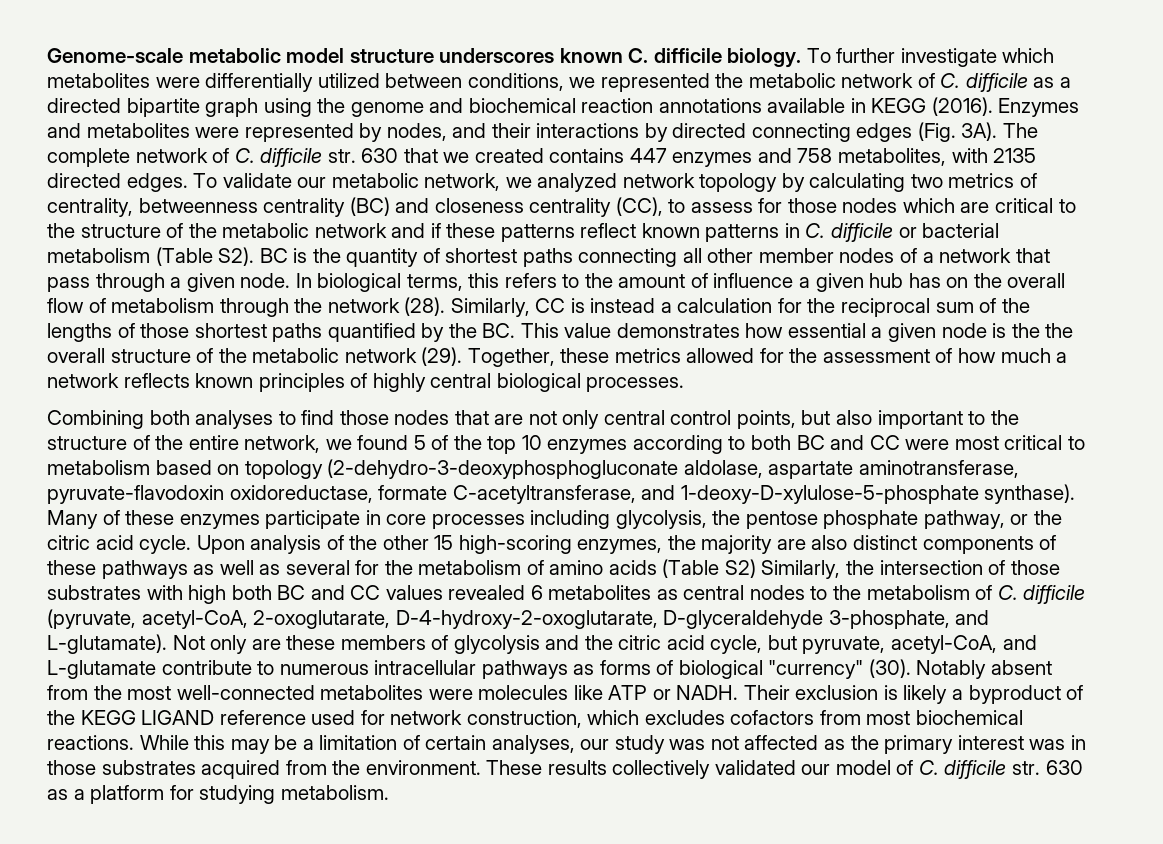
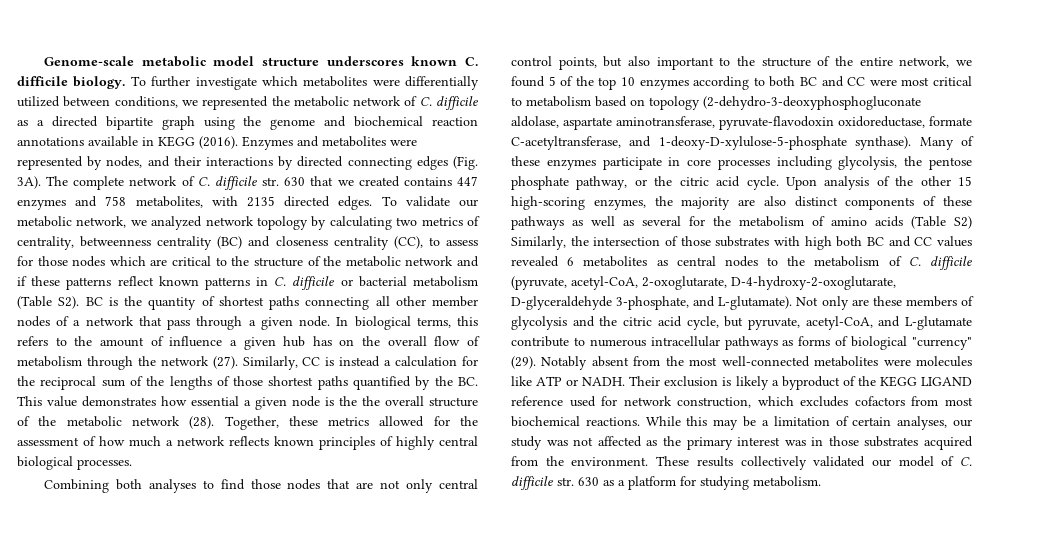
[404,297,446,316] (28). -> [212,356,238,369] (27).
[421,347,463,366] (29). -> [189,416,215,429] (28).
[868,659,911,678] (30). -> [511,356,536,369] (29).

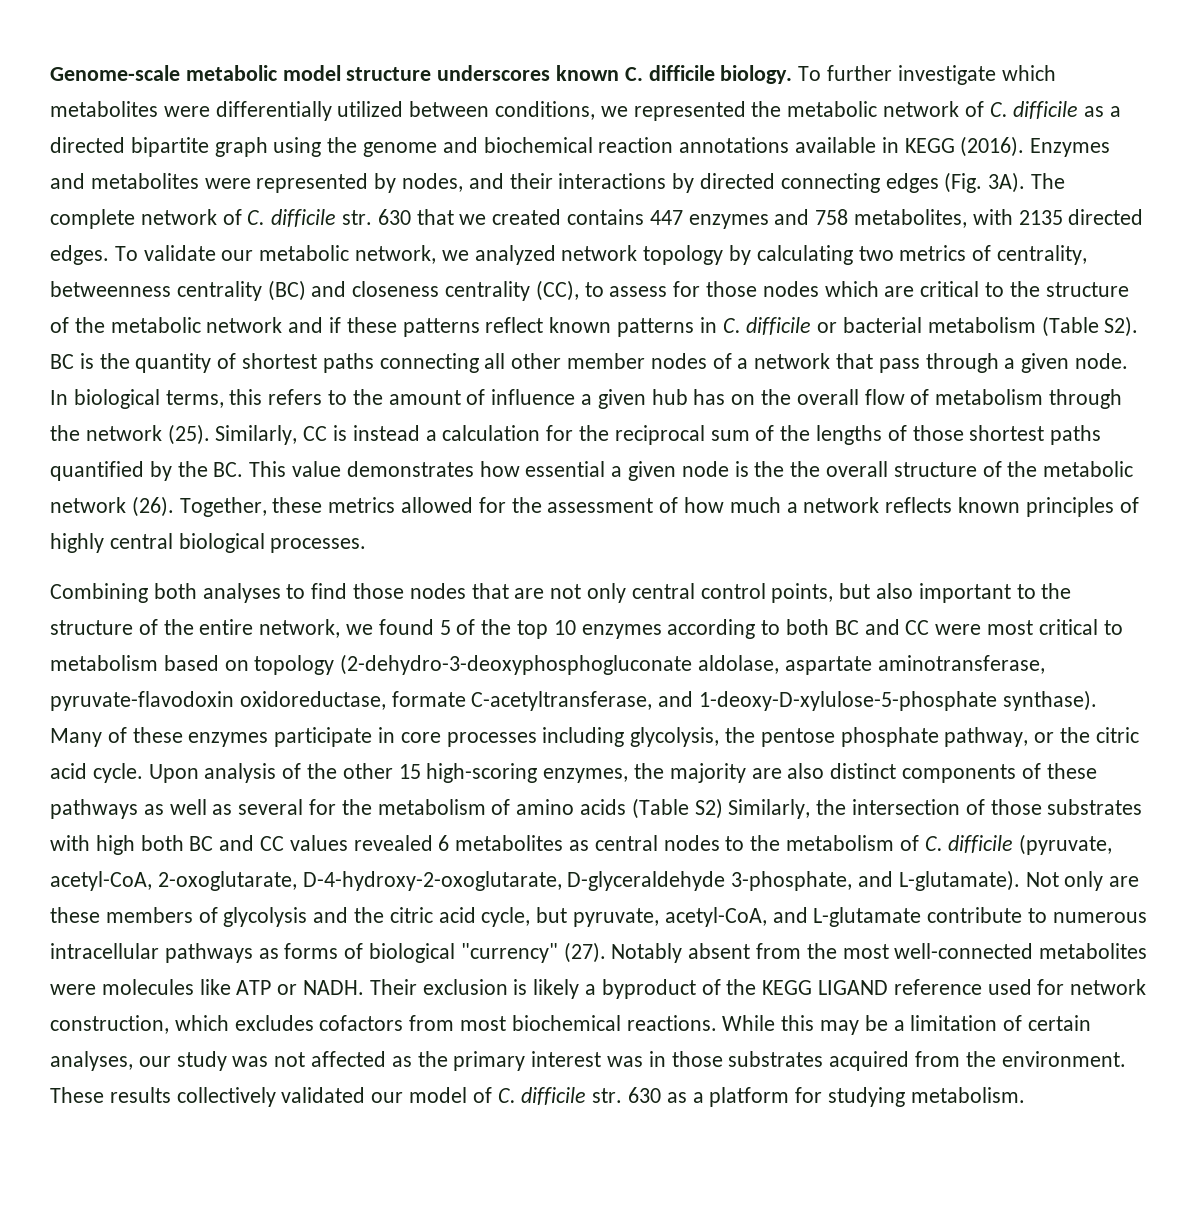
[212,356,238,369] (27). -> [167,424,210,445] (25).
[189,416,215,429] (28). -> [131,496,174,517] (26).
[511,356,536,369] (29). -> [563,942,606,963] (27).

